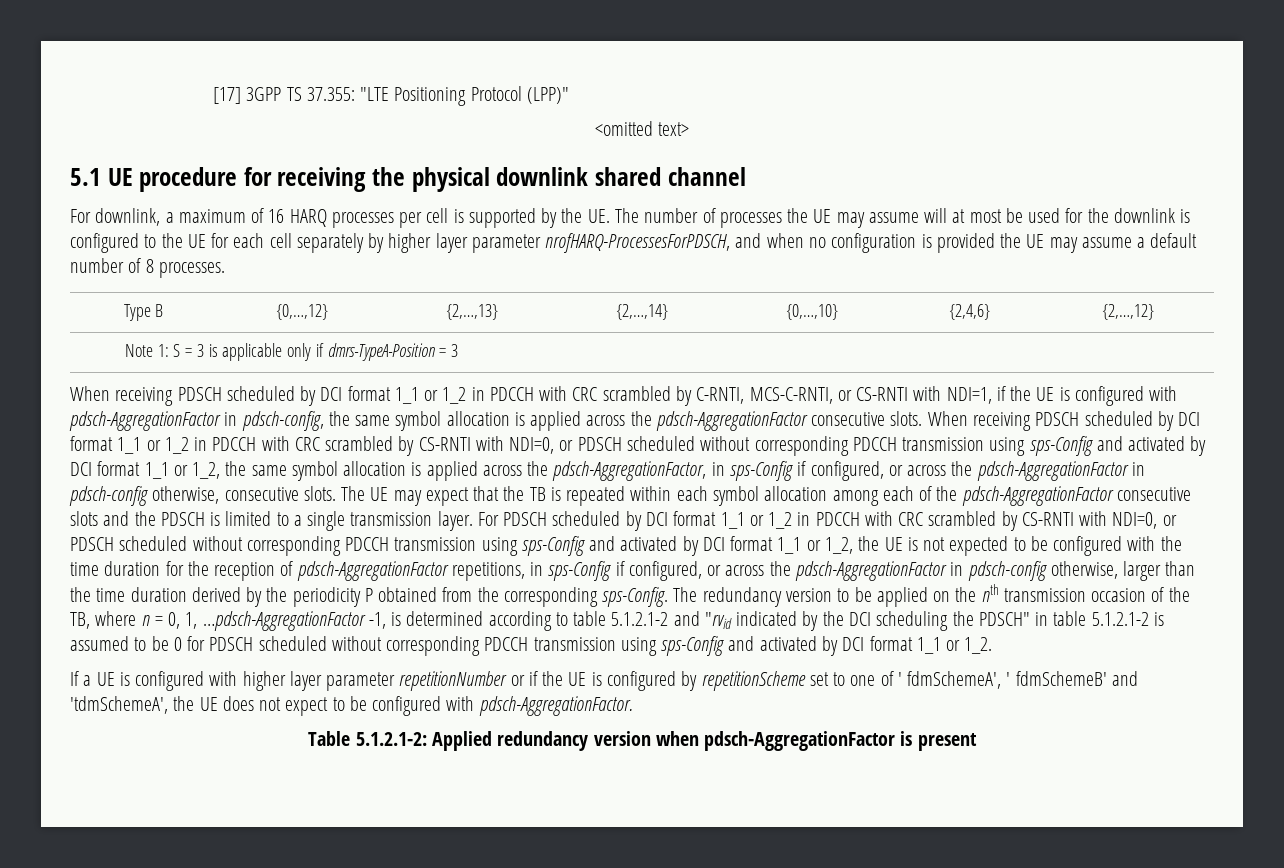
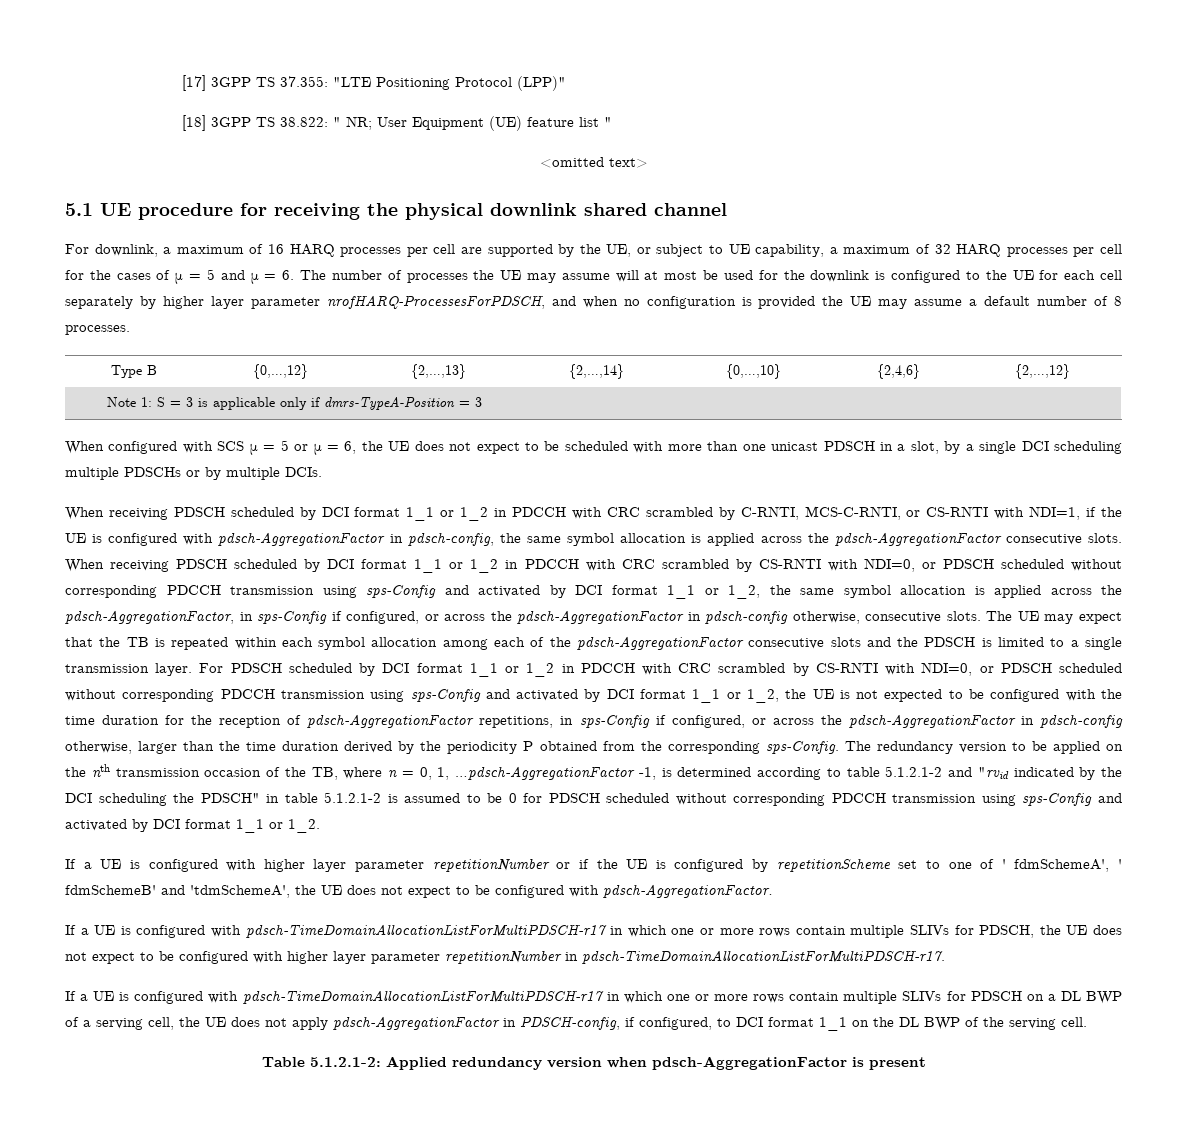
(569, 95) none -> [181,115,612,131] // [18] 3GPP TS 38.822: " NR; User Equipment (UE) feature list "
[453,209,464,223] is -> [460,247,482,254] are
[587,209,610,223] UE. -> [606,244,1123,257] [65,269,295,284] UE, or subject to UE capability, a maximum of 32 HARQ processes per cell for the cases of μ = 5 and μ = 6.
(458, 350) none -> [65,440,1122,455] [65,467,322,480] // When configured with SCS μ = 5 or μ = 6, the UE does not expect to be scheduled with more than one unicast PDSCH in a slot, by a single DCI scheduling multiple PDSCHs or by multiple DCIs.
(633, 706) none -> [65,924,1123,938] [65,950,945,964] [65,990,1122,1004] [65,1016,1087,1031] // If a UE is configured with pdsch-TimeDomainAllocationListForMultiPDSCH-r17 in which one or more rows contain multiple SLIVs for PDSCH, the UE does not expect to be configured with higher layer parameter repetitionNumber in pdsch-TimeDomainAllocationListForMultiPDSCH-r17. // If a UE is configured with pdsch-TimeDomainAllocationListForMultiPDSCH-r17 in which one or more rows contain multiple SLIVs for PDSCH on a DL BWP of a serving cell, the UE does not apply pdsch-AggregationFactor in PDSCH-config, if configured, to DCI format 1_1 on the DL BWP of the serving cell.

